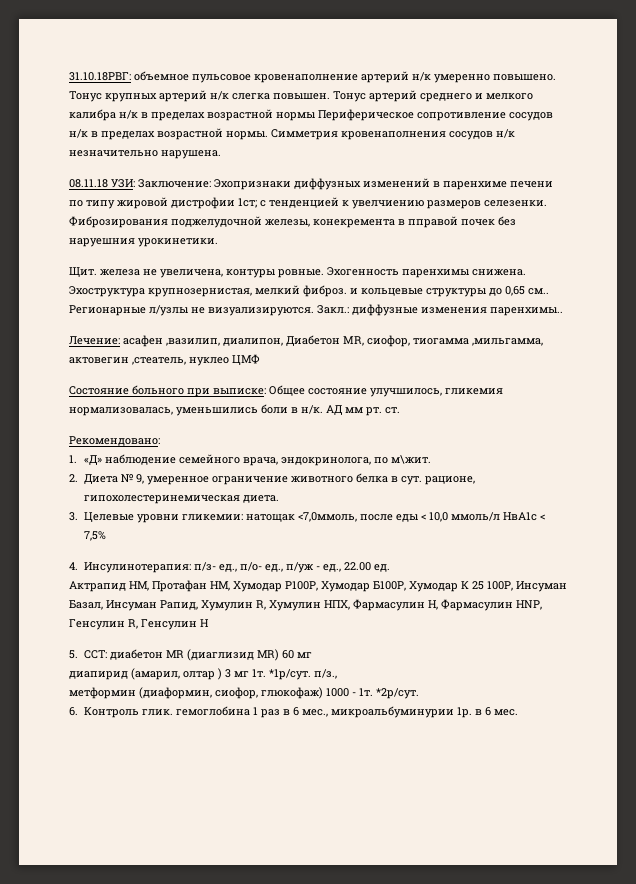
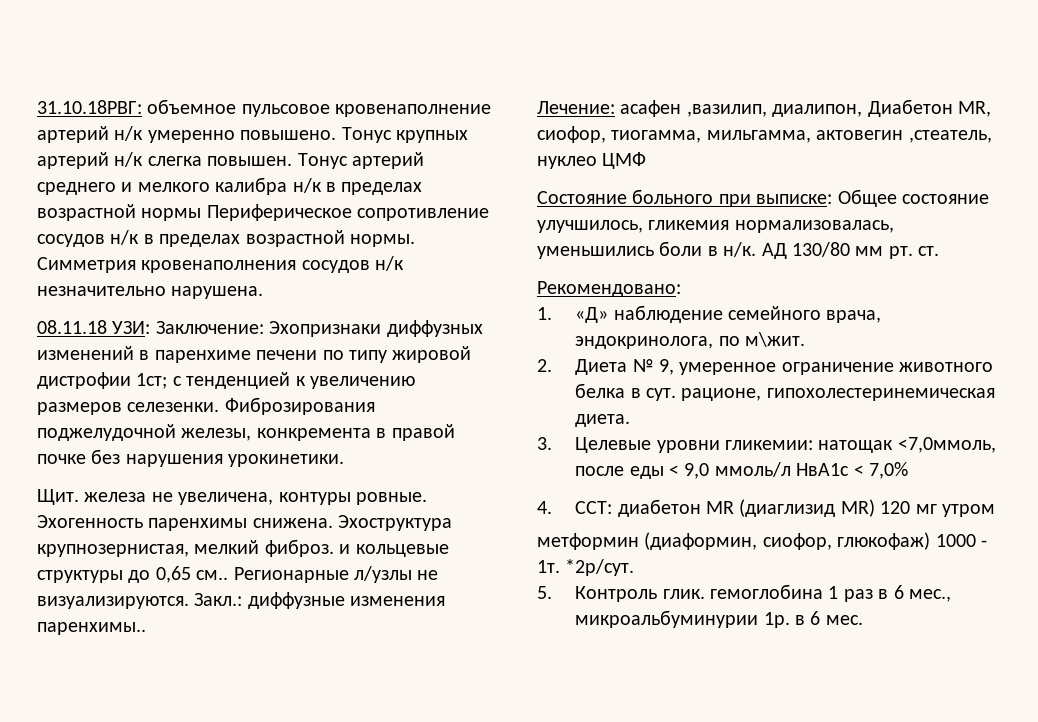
[352,200,424,209] увелчиению -> [310,376,415,389] увеличению
[313,216,516,228] [69,238,135,247] конекремента в пправой почек без наруешния -> [256,424,455,441] [37,449,223,467] конкремента в правой почке без нарушения
[413,338,543,346] тиогамма ,мильгамма, -> [611,130,811,143] тиогамма, мильгамма,
(343, 410) none -> [792,242,850,257] 130/80
[428,512,448,522] 10,0 -> [684,463,710,479] 9,0
[83,531,106,541] [69,562,390,573] [69,580,567,592] [69,599,542,611] [69,619,209,630] [69,650,78,659] 7,5% // 4. Инсулинотерапия: п/з- ед., п/о- ед., п/уж - ед., 22.00 ед. // Актрапид НМ, Протафан НМ, Хумодар Р100Р, Хумодар Б100Р, Хумодар К 25 100Р, Инсуман Базал, Инсуман Рапид, Хумулин R, Хумулин НПХ, Фармасулин Н, Фармасулин НNР, Генсулин R, Генсулин Н // 5. -> [868,462,908,479] [537,501,552,514] 7,0% // 4.
[281,650,312,659] [69,668,337,680] 60 мг // диапирид (амарил, олтар ) 3 мг 1т. *1р/сут. п/з., -> [880,501,995,517] 120 мг утром
[69,707,78,716] 6. -> [537,586,552,599] 5.

